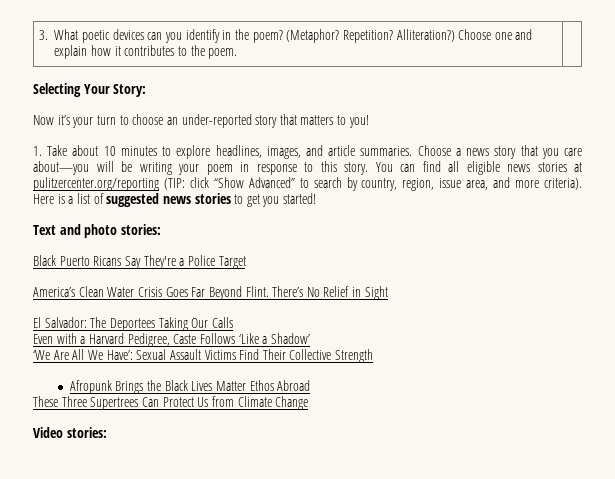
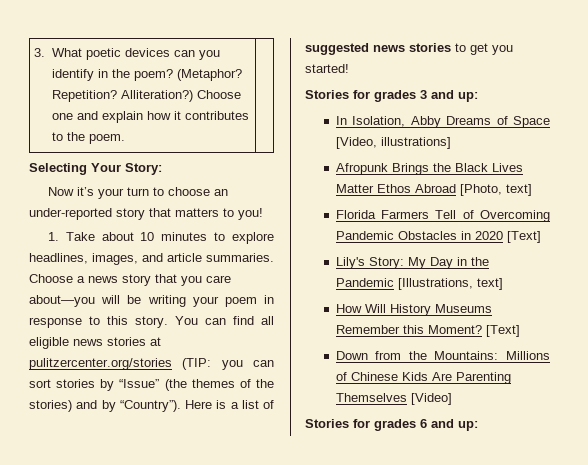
[33,177,583,191] pulitzercenter.org/reporting (TIP: click “Show Advanced” to search by country, region, issue area, and more criteria). -> [29,358,274,370] [29,379,274,391] [29,400,181,412] pulitzercenter.org/stories (TIP: you can sort stories by “Issue” (the themes of the stories) and by “Country”).
[33,224,161,238] [33,255,246,269] [33,286,388,300] [33,317,233,331] [33,333,310,347] [33,349,374,363] Text and photo stories: // Black Puerto Ricans Say They're a Police Target // America’s Clean Water Crisis Goes Far Beyond Flint. There’s No Relief in Sight // El Salvador: The Deportees Taking Our Calls // Even with a Harvard Pedigree, Caste Follows ‘Like a Shadow’ // ‘We Are All We Have’: Sexual Assault Victims Find Their Collective Strength -> [305,90,478,102] [335,116,550,128] [335,137,451,149] Stories for grades 3 and up: // In Isolation, Abby Dreams of Space [Video, illustrations]
[33,396,309,410] [33,427,107,438] // These Three Supertrees Can Protect Us from Climate Change // Video stories: -> [459,184,532,196] [335,210,550,222] [335,231,541,243] [335,257,489,269] [335,278,503,290] [335,304,492,316] [335,325,520,337] [335,351,550,360] [335,372,511,384] [335,393,452,405] [305,419,478,431] [Photo, text] // Florida Farmers Tell of Overcoming Pandemic Obstacles in 2020 [Text] // Lily's Story: My Day in the Pandemic [Illustrations, text] // How Will History Museums Remember this Moment? [Text] // Down from the Mountains: Millions of Chinese Kids Are Parenting Themselves [Video] // Stories for grades 6 and up:

